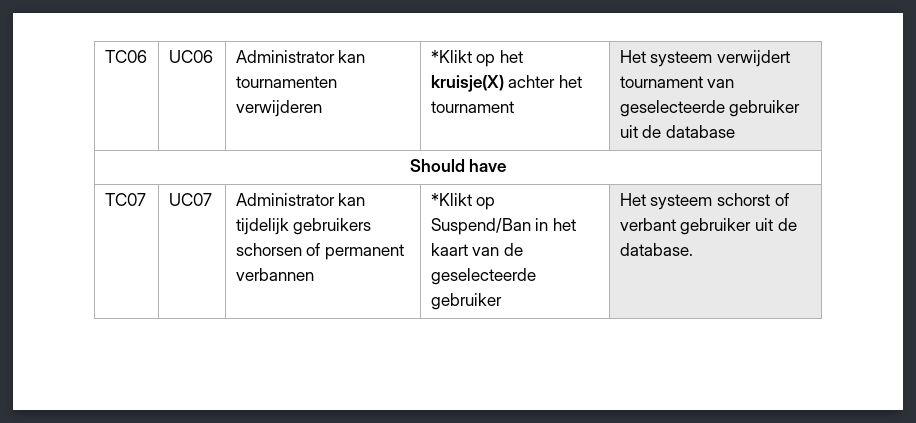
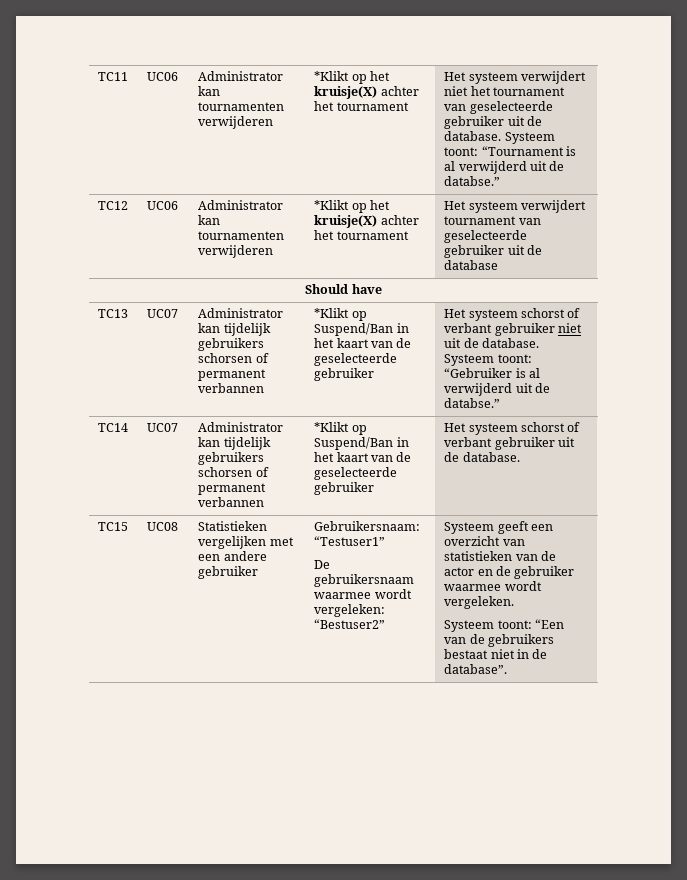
[104,50,147,63] TC06 -> [98,72,129,81] [147,72,179,81] [198,71,284,81] [198,86,221,96] [198,102,285,111] [198,116,274,129] [314,71,391,84] [314,86,419,99] [314,101,409,111] [444,71,587,84] [444,86,566,96] [444,101,553,114] [444,116,543,129] [444,131,555,144] [444,146,577,156] [444,161,565,174] [444,176,501,186] [98,201,129,210] TC11 | UC06 | Administrator kan tournamenten verwijderen | *Klikt op het kruisje(X) achter het tournament | Het systeem verwijdert niet het tournament van geselecteerde gebruiker uit de database. Systeem toont: “Tournament is al verwijderd uit de databse.” // TC12
[104,193,146,206] TC07 -> [98,309,129,318] [147,309,179,318] [198,308,284,318] [198,323,271,336] [198,338,265,351] [198,353,269,363] [198,369,267,381] [198,383,265,393] [314,308,367,321] [314,323,409,336] [314,338,412,348] [314,353,398,366] [314,368,375,381] [444,308,581,321] [444,323,583,336] [444,338,540,348] [444,354,532,366] [444,368,541,378] [444,383,551,396] [444,398,501,408] [98,423,129,432] TC13 | UC07 | Administrator kan tijdelijk gebruikers schorsen of permanent verbannen | *Klikt op Suspend/Ban in het kaart van de geselecteerde gebruiker | Het systeem schorst of verbant gebruiker niet uit de database. Systeem toont: “Gebruiker is al verwijderd uit de databse.” // TC14
(693, 249) none -> [98,522,129,531] [147,522,179,531] [198,521,268,531] [198,536,294,549] [198,551,267,561] [198,566,259,579] [314,521,421,531] [314,536,386,546] [314,560,331,569] [314,574,415,587] [314,589,412,599] [314,604,386,617] [314,619,386,629] [444,521,554,534] [444,536,525,546] [444,551,557,561] [444,566,575,579] [444,581,542,591] [444,596,515,609] [444,619,565,632] [444,634,555,647] [444,649,548,659] [444,664,508,674] // TC15 | UC08 | Statistieken vergelijken met een andere gebruiker | Gebruikersnaam: “Testuser1” // De gebruikersnaam waarmee wordt vergeleken: “Bestuser2” | Systeem geeft een overzicht van statistieken van de actor en de gebruiker waarmee wordt vergeleken. // Systeem toont: “Een van de gebruikers bestaat niet in de database”.

